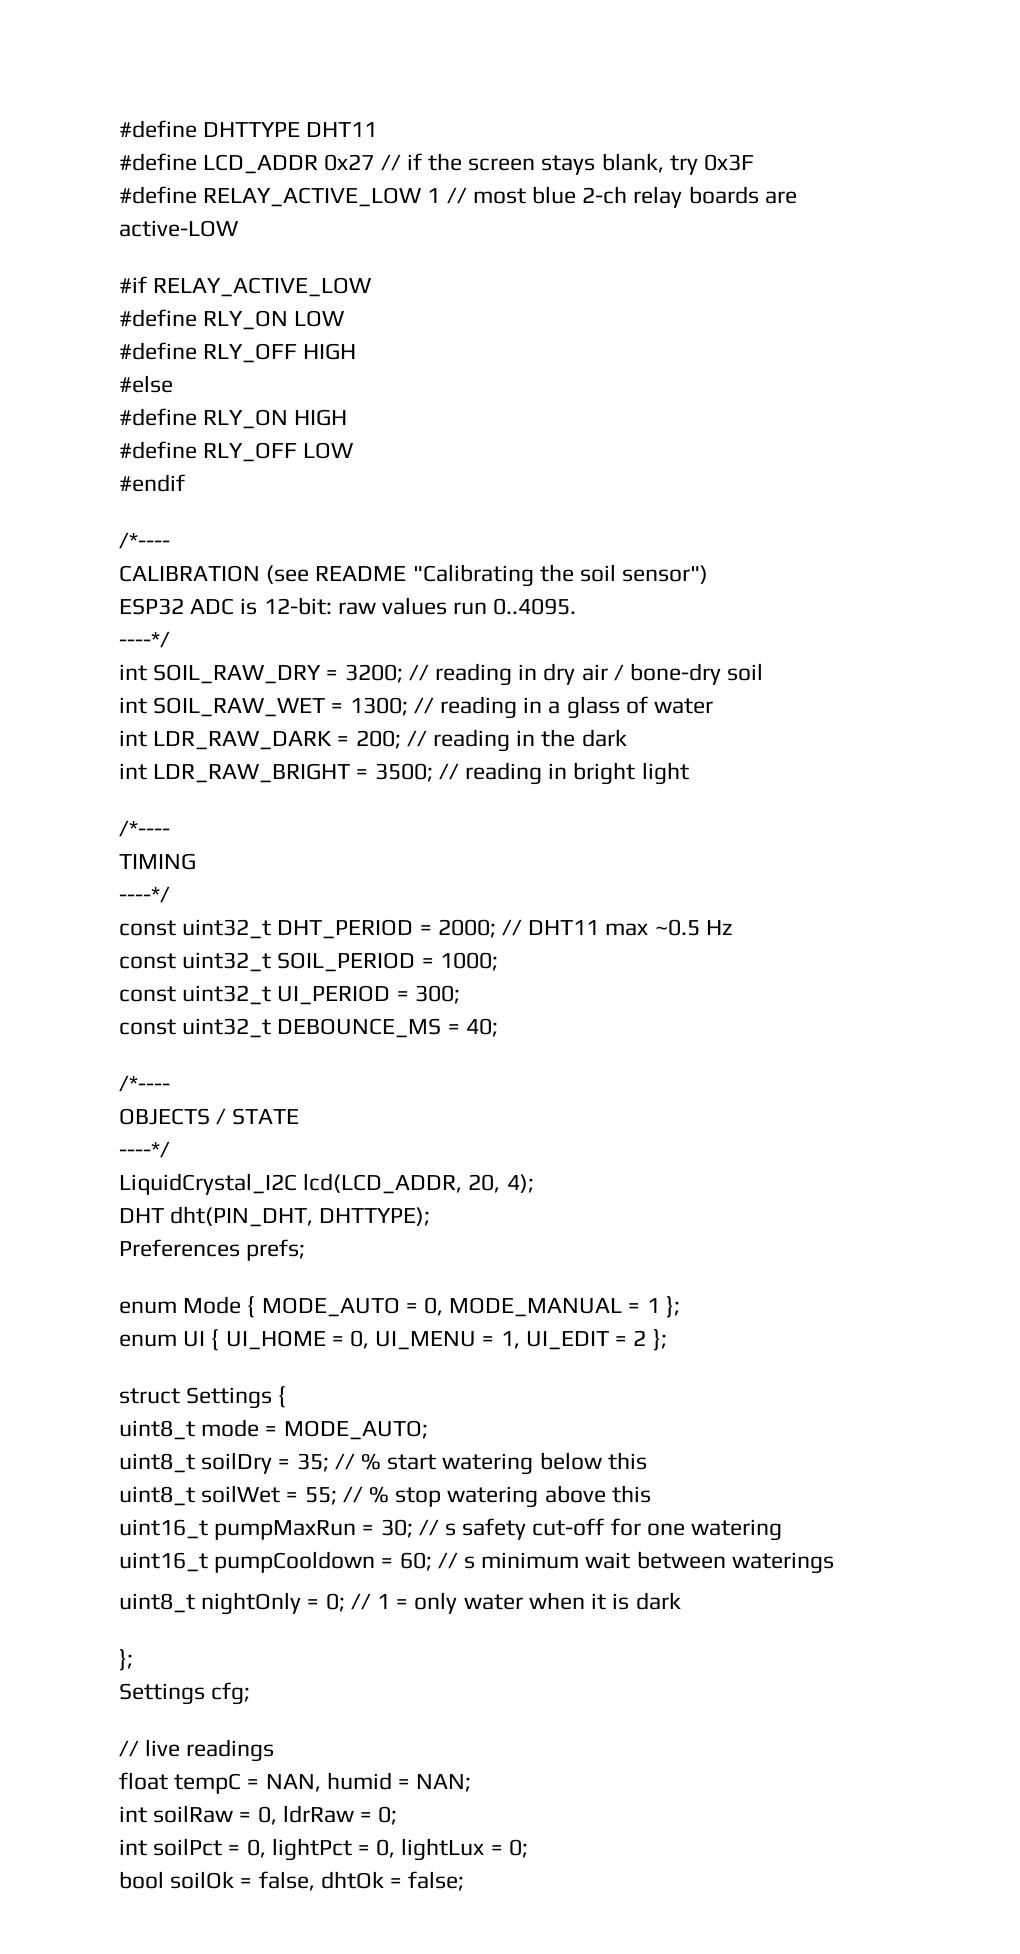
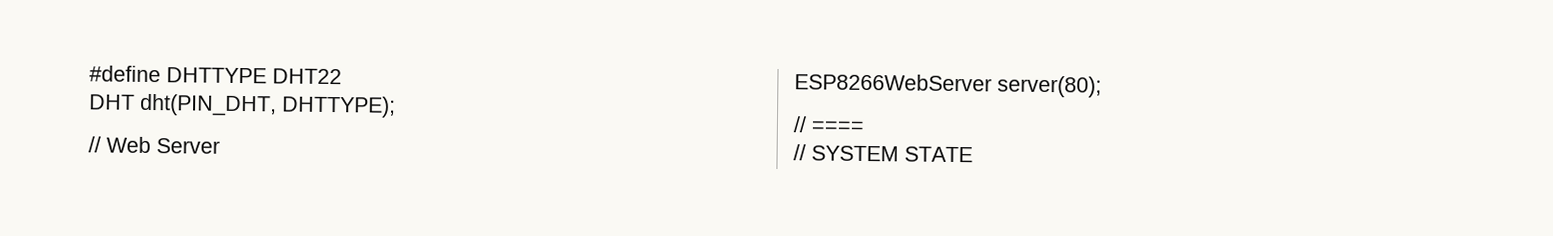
[306,122,378,137] [119,153,755,175] [119,186,797,208] [119,220,239,237] [119,276,373,297] [119,309,346,330] [119,342,357,363] [119,375,173,393] [119,408,348,429] [119,441,355,462] [119,474,185,492] [119,532,170,549] [119,564,709,587] [119,597,577,615] [119,631,170,648] [119,663,764,686] [119,696,714,719] [119,729,627,752] [119,762,689,785] [119,820,170,837] [119,853,196,870] [119,886,170,903] [119,919,732,939] [119,952,498,972] [119,985,460,1005] [119,1018,498,1038] [119,1075,170,1092] [119,1108,300,1125] [119,1141,170,1158] [119,1173,534,1195] [119,1206,431,1227] [119,1239,306,1261] [119,1296,680,1318] [119,1329,667,1351] [119,1386,287,1409] [119,1419,428,1440] [119,1452,647,1475] [119,1485,651,1508] [119,1518,783,1541] [119,1551,834,1574] [119,1592,681,1615] [119,1649,133,1671] [119,1682,251,1705] [119,1739,275,1762] [119,1772,472,1794] [119,1805,398,1825] [119,1838,528,1861] [119,1871,465,1891] DHT11 // #define LCD_ADDR 0x27 // if the screen stays blank, try 0x3F // #define RELAY_ACTIVE_LOW 1 // most blue 2-ch relay boards are active-LOW // #if RELAY_ACTIVE_LOW // #define RLY_ON LOW // #define RLY_OFF HIGH // #else // #define RLY_ON HIGH // #define RLY_OFF LOW // #endif // /*---- // CALIBRATION (see README "Calibrating the soil sensor") // ESP32 ADC is 12-bit: raw values run 0..4095. // ----*/ // int SOIL_RAW_DRY = 3200; // reading in dry air / bone-dry soil // int SOIL_RAW_WET = 1300; // reading in a glass of water // int LDR_RAW_DARK = 200; // reading in the dark // int LDR_RAW_BRIGHT = 3500; // reading in bright light // /*---- // TIMING // ----*/ // const uint32_t DHT_PERIOD = 2000; // DHT11 max ~0.5 Hz // const uint32_t SOIL_PERIOD = 1000; // const uint32_t UI_PERIOD = 300; // const uint32_t DEBOUNCE_MS = 40; // /*---- // OBJECTS / STATE // ----*/ // LiquidCrystal_I2C lcd(LCD_ADDR, 20, 4); // DHT dht(PIN_DHT, DHTTYPE); // Preferences prefs; // enum Mode { MODE_AUTO = 0, MODE_MANUAL = 1 }; // enum UI { UI_HOME = 0, UI_MENU = 1, UI_EDIT = 2 }; // struct Settings { // uint8_t mode = MODE_AUTO; // uint8_t soilDry = 35; // % start watering below this // uint8_t soilWet = 55; // % stop watering above this // uint16_t pumpMaxRun = 30; // s safety cut-off for one watering // uint16_t pumpCooldown = 60; // s minimum wait between waterings // uint8_t nightOnly = 0; // 1 = only water when it is dark // }; // Settings cfg; // // live readings // float tempC = NAN, humid = NAN; // int soilRaw = 0, ldrRaw = 0; // int soilPct = 0, lightPct = 0, lightLux = 0; // bool soilOk = false, dhtOk = false; -> [272,68,342,85] [89,93,396,118] [88,136,220,154] [794,73,1102,98] [793,116,864,133] [793,144,973,163] DHT22 // DHT dht(PIN_DHT, DHTTYPE); // // Web Server // ESP8266WebServer server(80); // // ==== // // SYSTEM STATE

